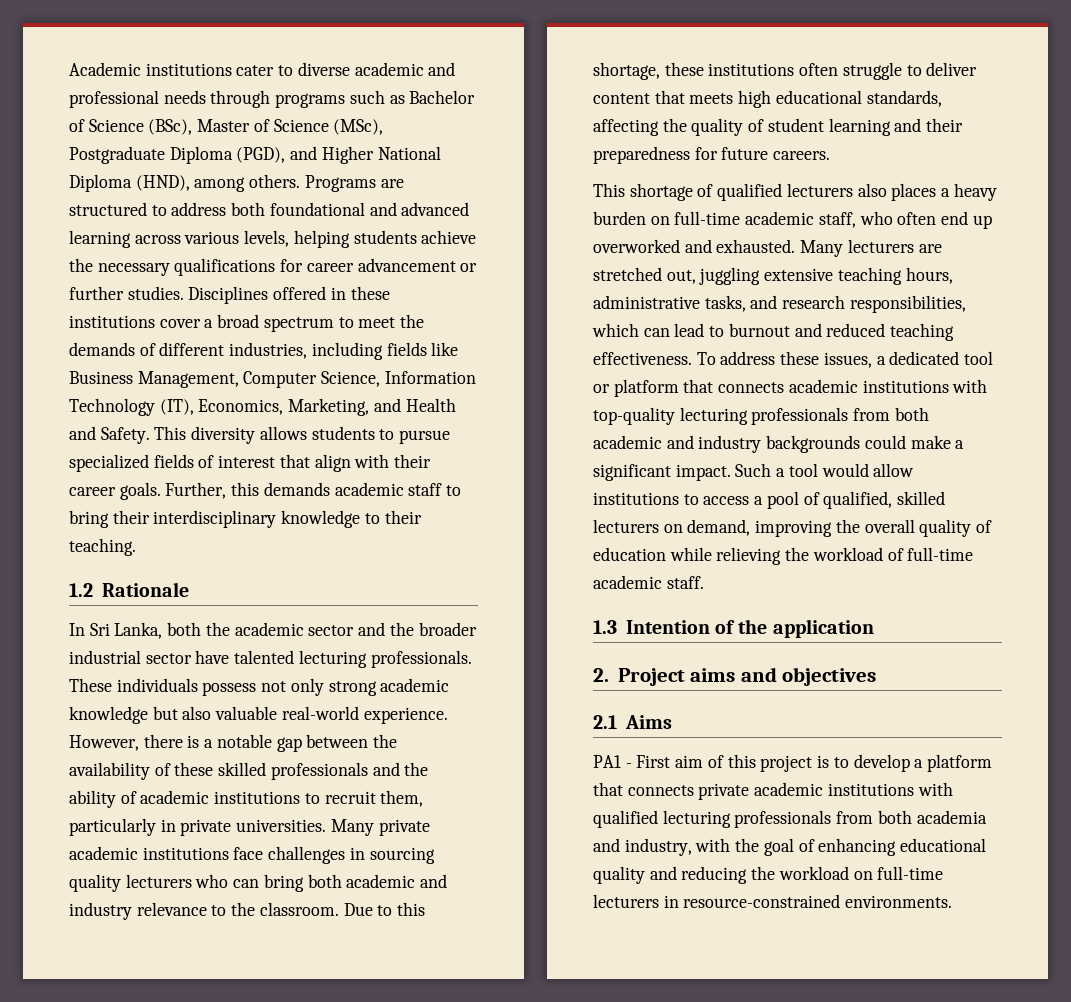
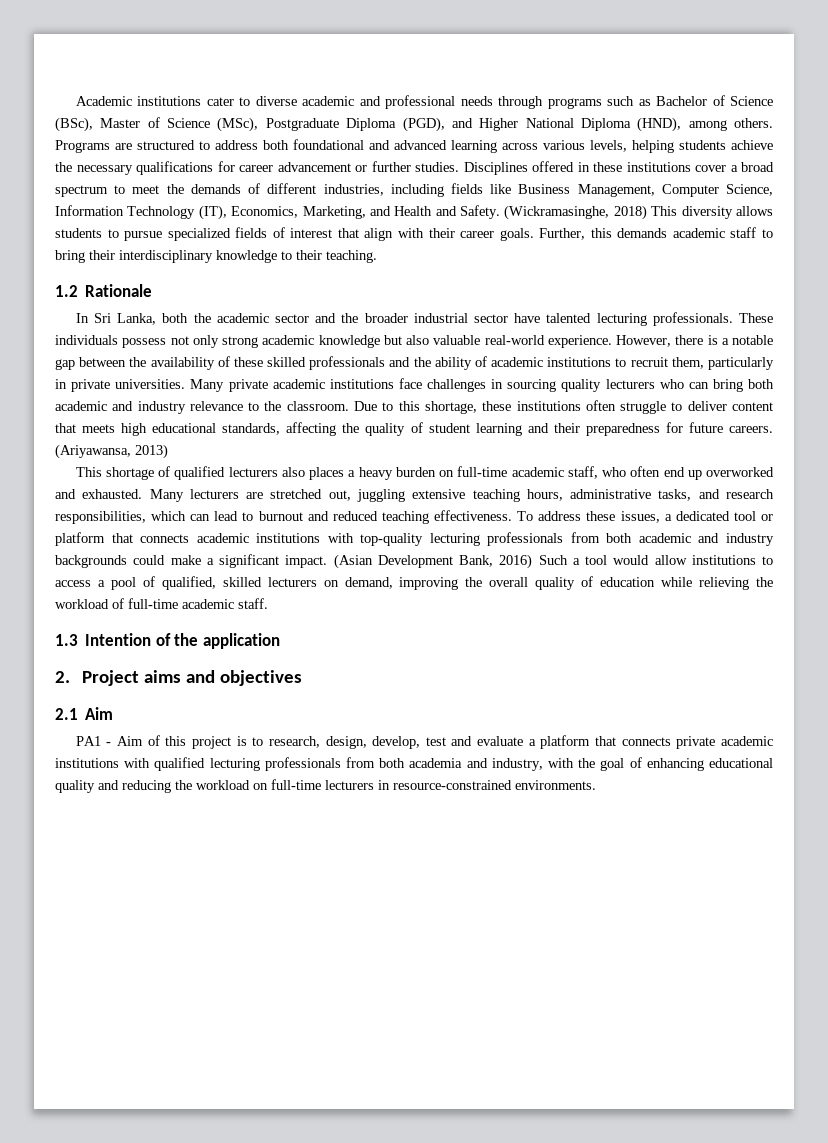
(150, 435) none -> [504,205,647,220] (Wickramasinghe, 2018)
(831, 155) none -> [55,444,168,459] (Ariyawansa, 2013)
(731, 472) none -> [333,554,533,569] (Asian Development Bank, 2016)
[624,715,672,729] Aims -> [85,707,114,720] Aim
[636,755,704,768] First aim -> [116,736,143,746] Aim
[853,754,910,772] develop -> [268,736,524,749] research, design, develop, test and evaluate

